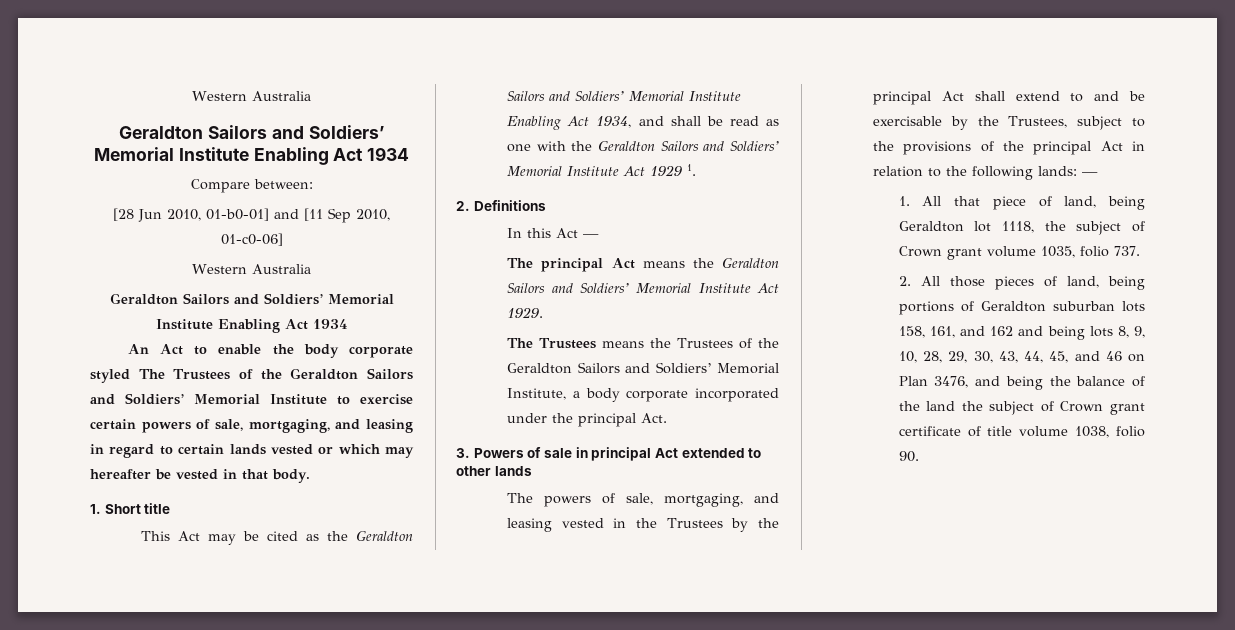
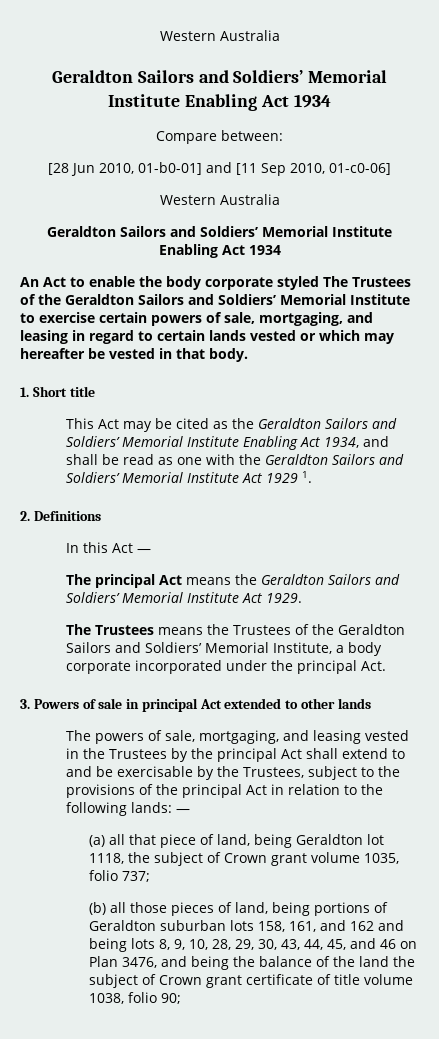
[898,196,942,206] 1. All -> [89,834,126,847] (a) all
[1113,246,1140,256] [898,276,940,286] 737. // 2. All -> [122,871,151,882] [89,902,127,915] 737; // (b) all
[898,451,919,462] 90. -> [161,993,182,1004] 90;

